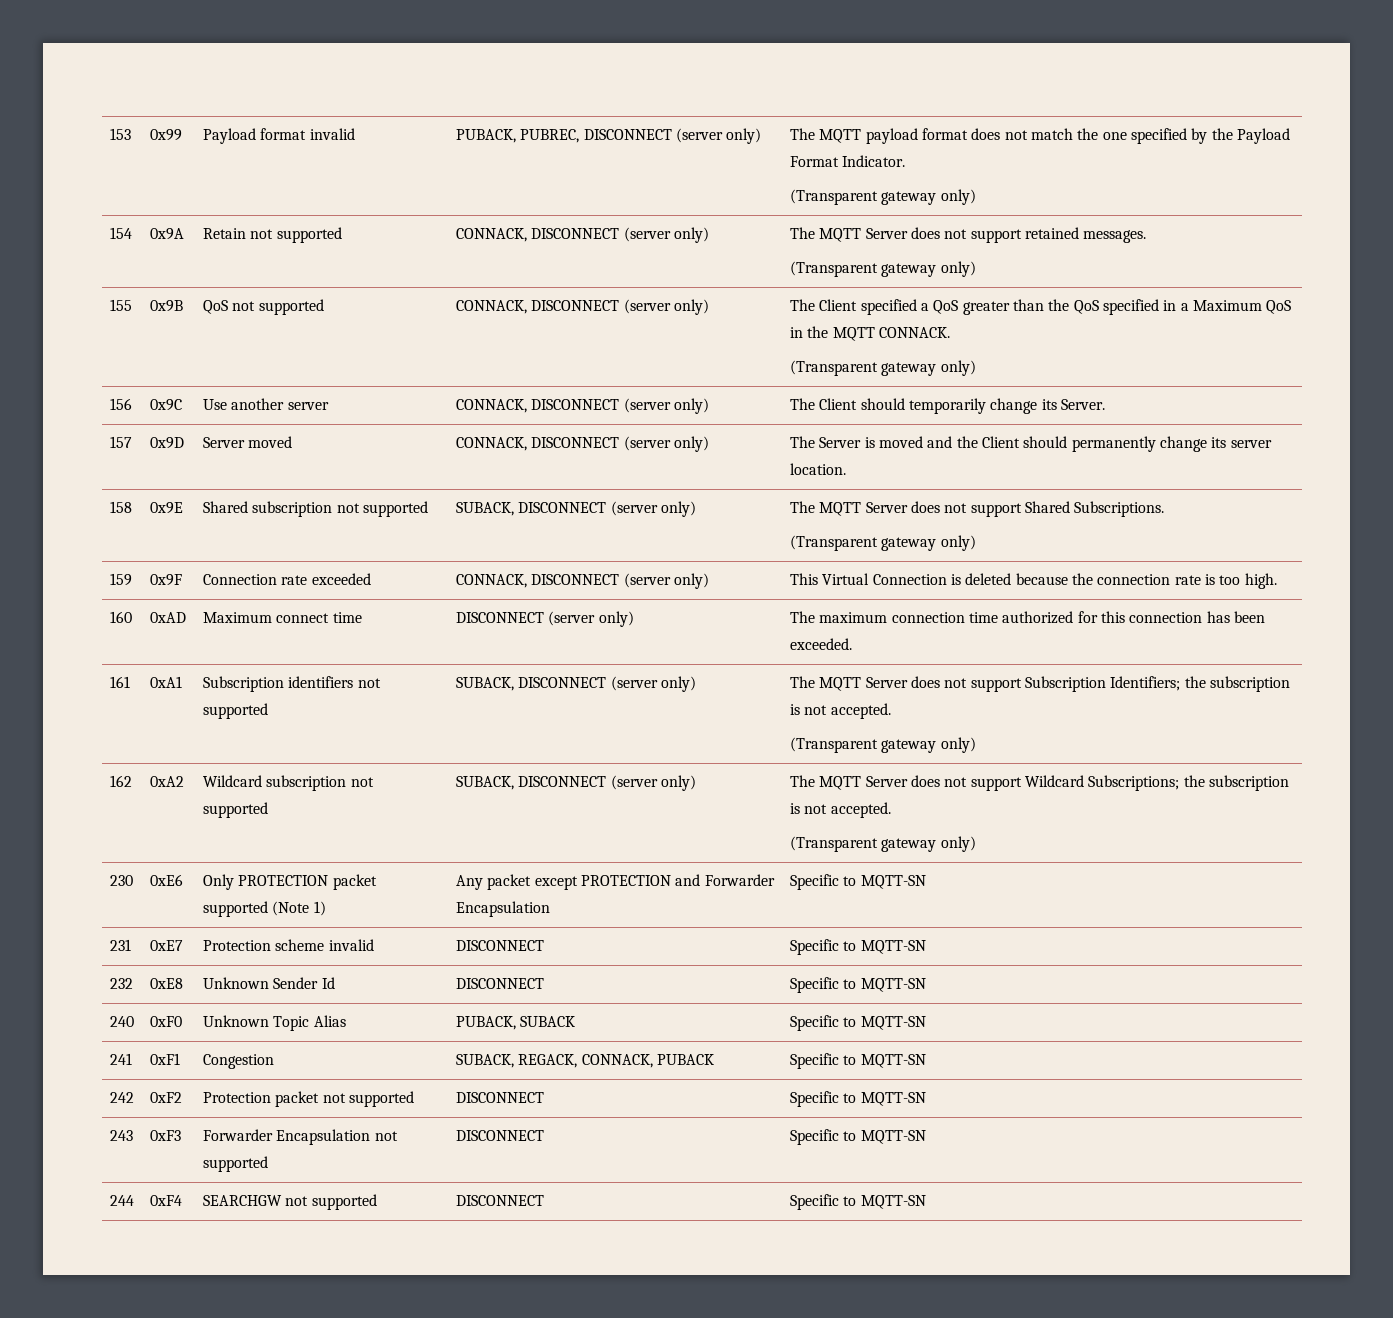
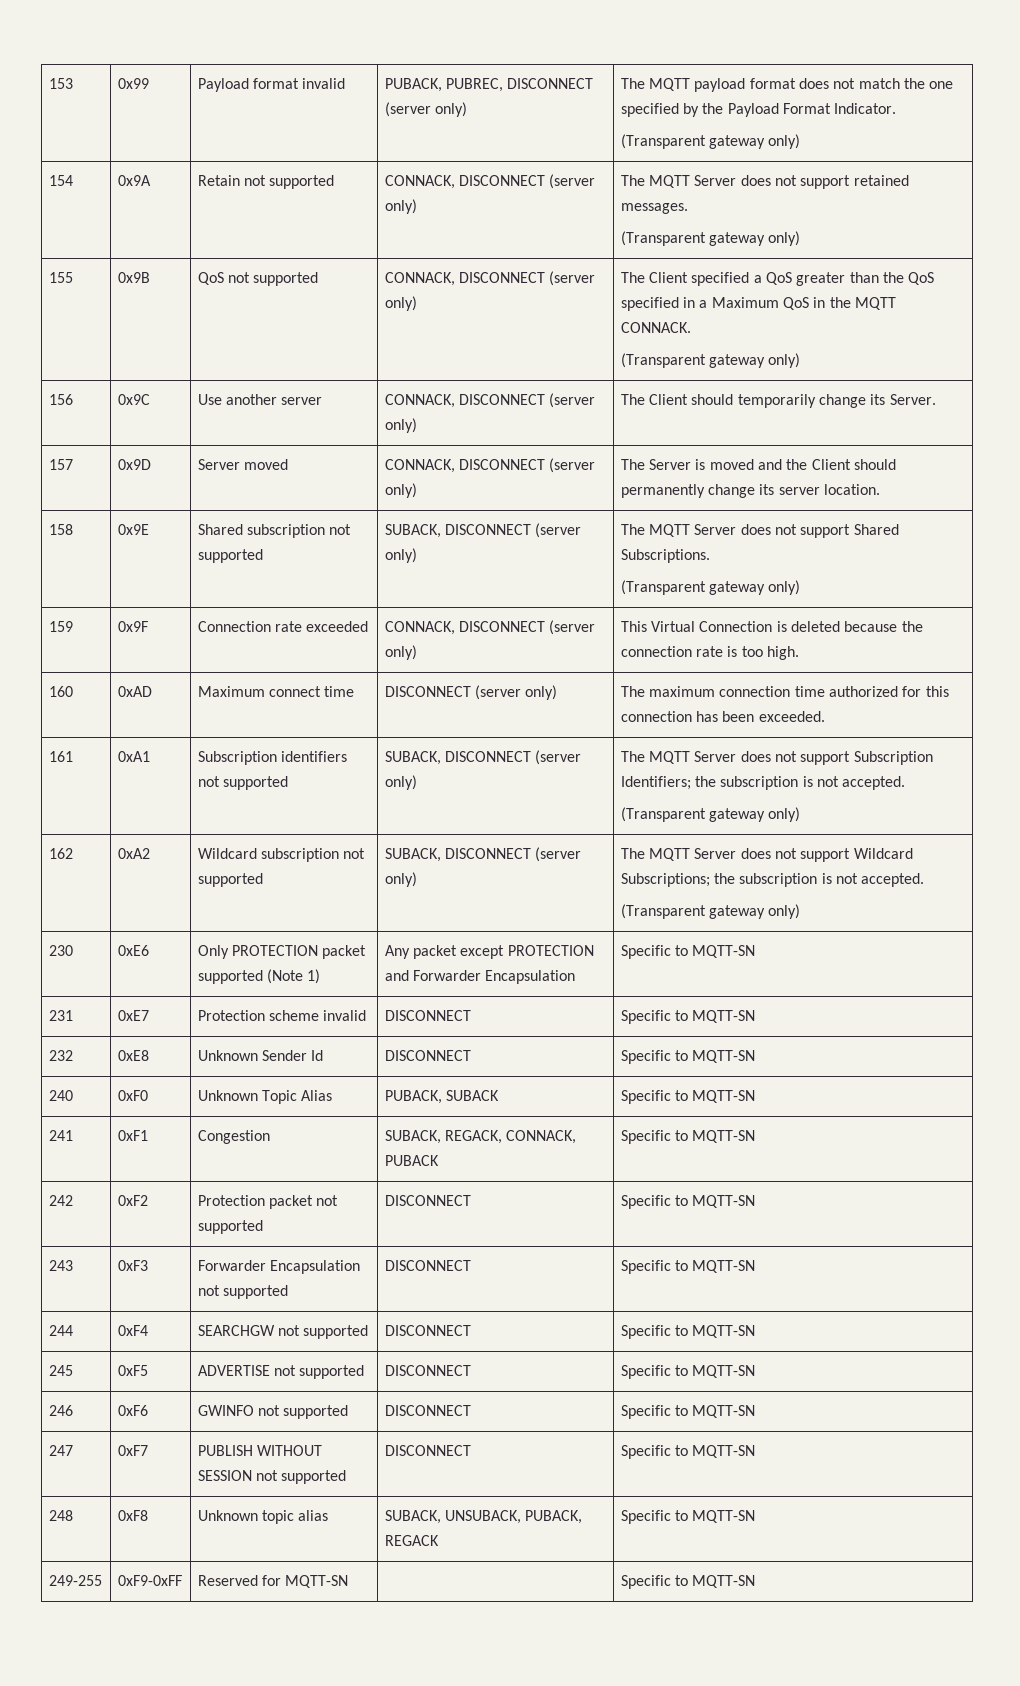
(926, 1202) none -> [48,1365,73,1376] [117,1365,148,1376] [197,1365,365,1379] [384,1365,471,1376] [620,1365,756,1379] [48,1405,73,1416] [117,1405,148,1416] [197,1405,349,1419] [384,1405,471,1416] [620,1405,756,1419] [48,1445,73,1456] [117,1445,148,1456] [197,1445,322,1456] [197,1470,347,1484] [384,1445,471,1456] [620,1445,756,1459] [48,1510,73,1521] [117,1510,148,1521] [197,1510,329,1524] [384,1510,583,1524] [384,1535,439,1546] [620,1510,756,1524] [48,1575,102,1586] [117,1575,182,1586] [197,1575,349,1588] [620,1575,756,1589] // 245 | 0xF5 | ADVERTISE not supported | DISCONNECT | Specific to MQTT-SN // 246 | 0xF6 | GWINFO not supported | DISCONNECT | Specific to MQTT-SN // 247 | 0xF7 | PUBLISH WITHOUT SESSION not supported | DISCONNECT | Specific to MQTT-SN // 248 | 0xF8 | Unknown topic alias | SUBACK, UNSUBACK, PUBACK, REGACK | Specific to MQTT-SN // 249-255 | 0xF9-0xFF | Reserved for MQTT-SN | | Specific to MQTT-SN

